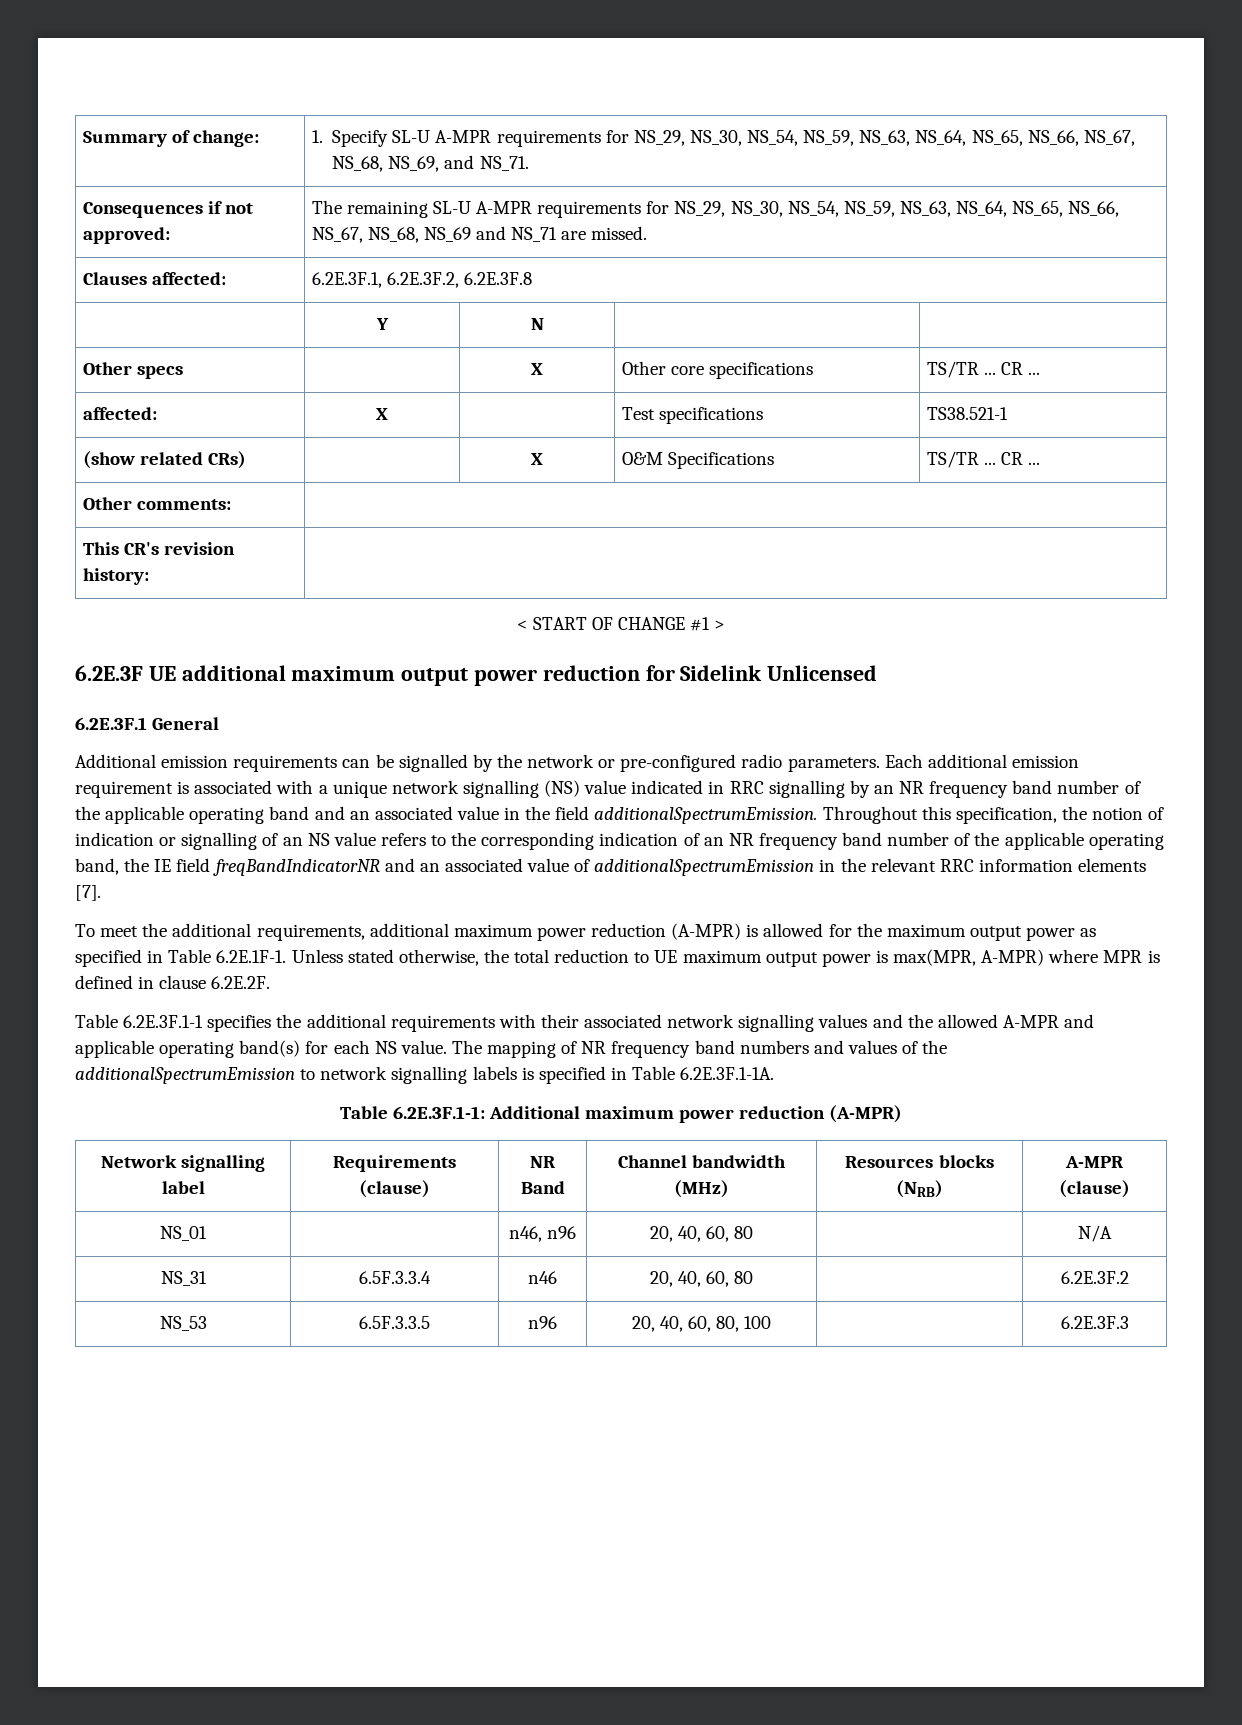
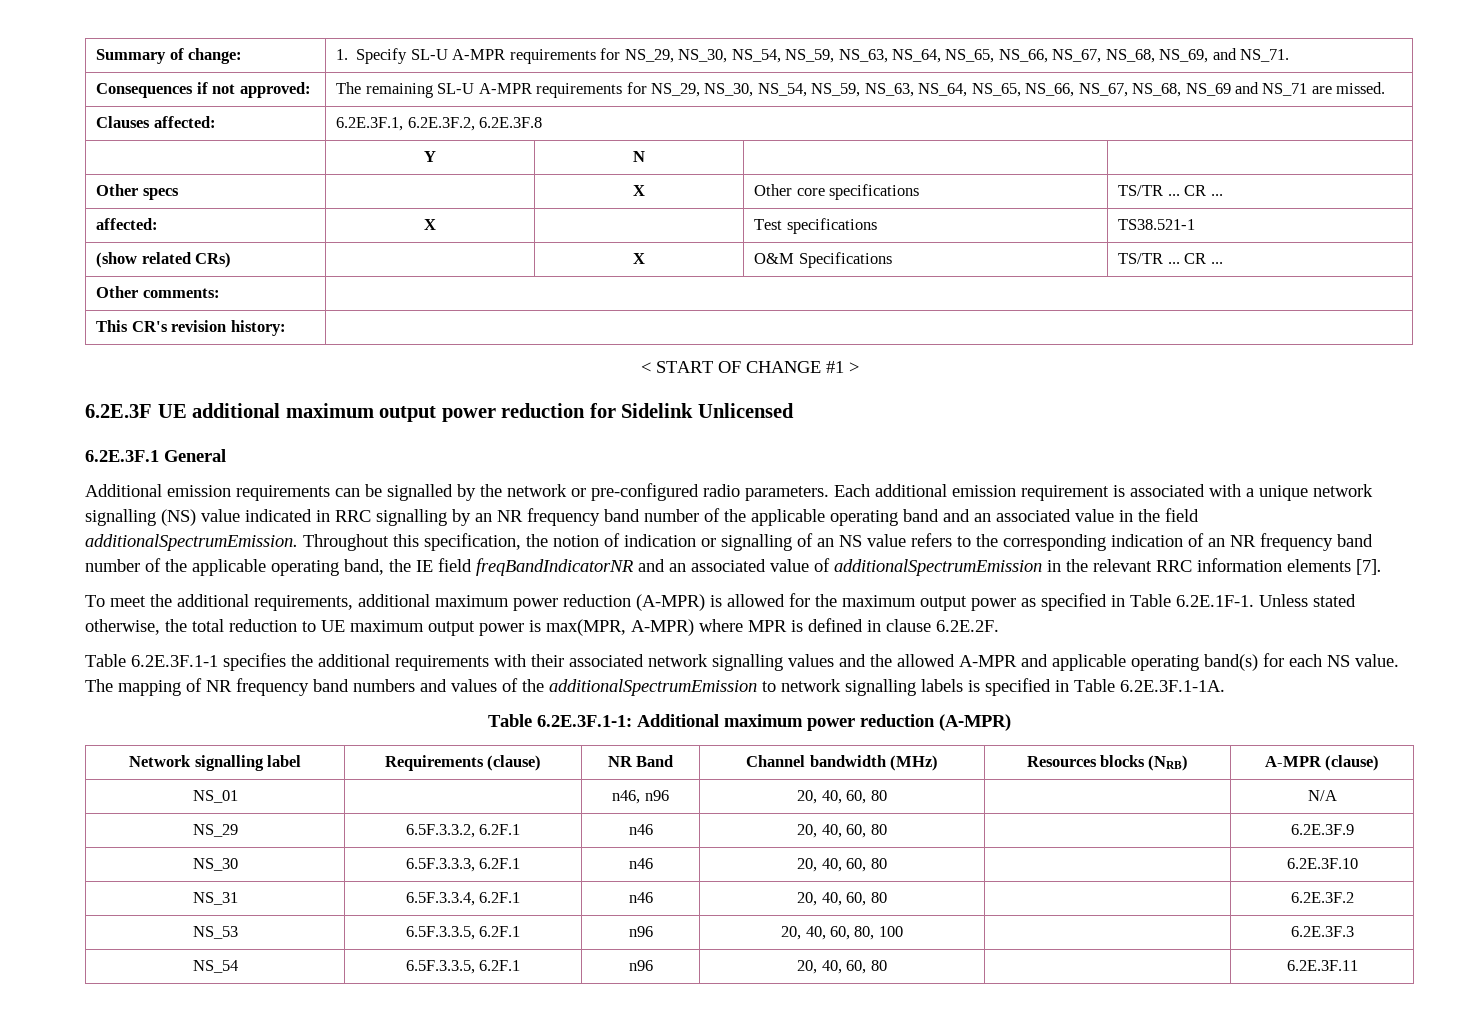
(1112, 1233) none -> [192,824,238,837] [405,824,521,838] [628,824,653,835] [797,824,887,838] [1290,824,1354,835] [192,858,238,871] [405,858,521,872] [628,858,653,869] [797,858,887,872] [1286,858,1358,869] // NS_29 | 6.5F.3.3.2, 6.2F.1 | n46 | 20, 40, 60, 80 | | 6.2E.3F.9 // NS_30 | 6.5F.3.3.3, 6.2F.1 | n46 | 20, 40, 60, 80 | | 6.2E.3F.10
[358,1271,431,1284] 6.5F.3.3.4 -> [405,892,521,906] 6.5F.3.3.4, 6.2F.1
[358,1316,430,1329] 6.5F.3.3.5 -> [405,926,521,940] 6.5F.3.3.5, 6.2F.1
(1129, 1322) none -> [192,960,238,973] [405,960,521,974] [628,960,653,971] [797,960,887,974] [1286,960,1358,971] // NS_54 | 6.5F.3.3.5, 6.2F.1 | n96 | 20, 40, 60, 80 | | 6.2E.3F.11

